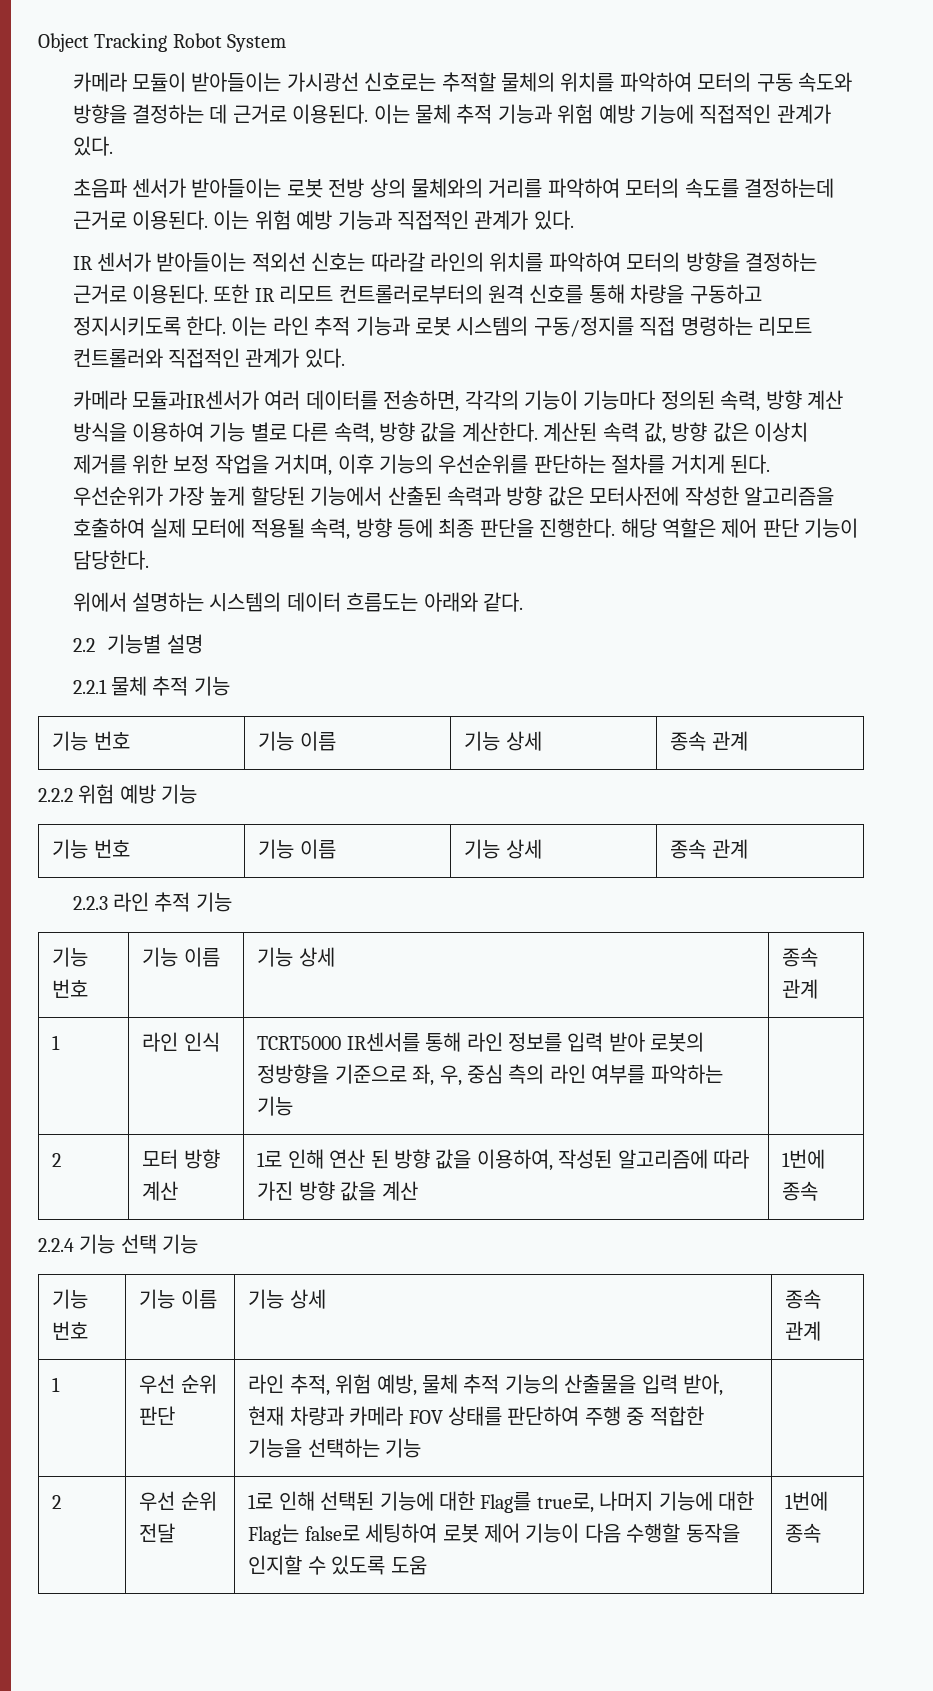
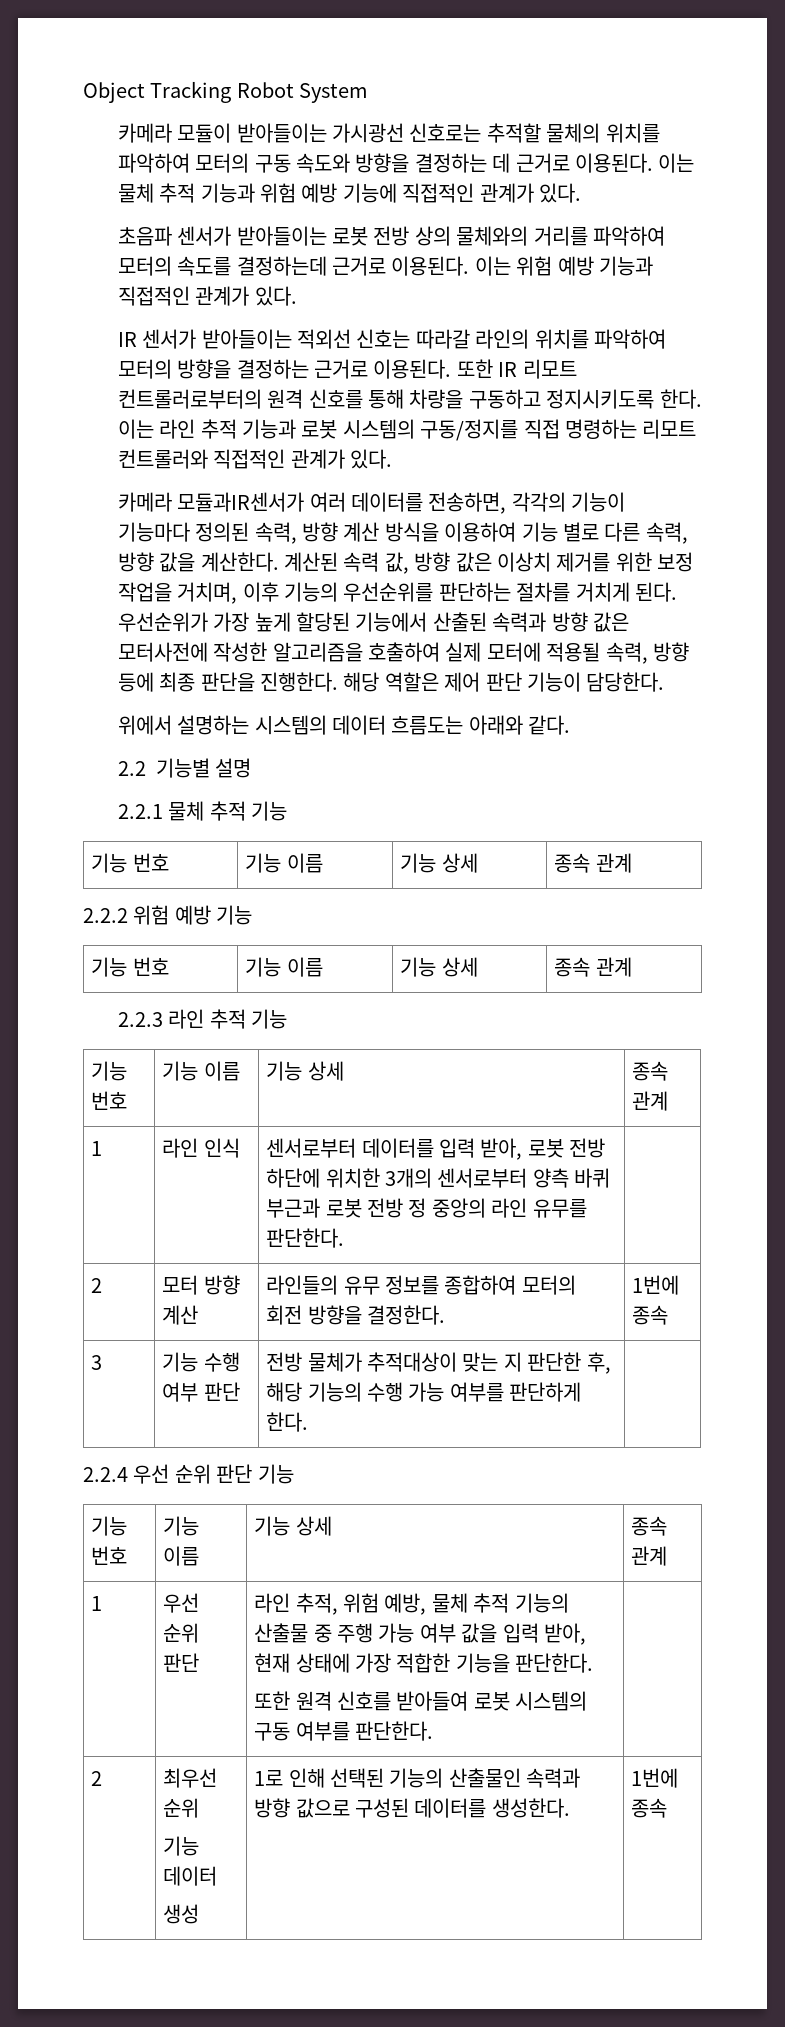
[257,1032,705,1052] [257,1064,723,1086] [257,1096,294,1116] [52,1153,62,1167] [142,1149,220,1169] [142,1181,179,1201] [257,1149,749,1171] [257,1181,418,1201] [782,1149,826,1169] [782,1181,819,1201] [38,1234,157,1254] TCRT5000 IR센서를 통해 라인 정보를 입력 받아 로봇의 정방향을 기준으로 좌, 우, 중심 측의 라인 여부를 파악하는 기능 | // 2 | 모터 방향 계산 | 1로 인해 연산 된 방향 값을 이용하여, 작성된 알고리즘에 따라 가진 방향 값을 계산 | 1번에 종속 // 2.2.4 기능 선택 -> [266,1138,606,1160] [266,1168,611,1188] [266,1198,587,1218] [266,1228,345,1248] [91,1278,103,1293] [162,1275,240,1295] [162,1305,199,1325] [266,1275,576,1295] [266,1305,445,1325] [632,1275,680,1295] [632,1305,669,1325] [91,1355,103,1370] [162,1352,240,1372] [162,1382,240,1402] [266,1352,611,1374] [266,1382,582,1402] [266,1412,309,1432] [83,1464,253,1484] 센서로부터 데이터를 입력 받아, 로봇 전방 하단에 위치한 3개의 센서로부터 양측 바퀴 부근과 로봇 전방 정 중앙의 라인 유무를 판단한다. | // 2 | 모터 방향 계산 | 라인들의 유무 정보를 종합하여 모터의 회전 방향을 결정한다. | 1번에 종속 // 3 | 기능 수행 여부 판단 | 전방 물체가 추적대상이 맞는 지 판단한 후, 해당 기능의 수행 가능 여부를 판단하게 한다. | // 2.2.4 우선 순위 판단
[564,1374,723,1396] [248,1406,704,1426] [248,1438,422,1458] [52,1495,62,1509] [139,1491,217,1511] [139,1523,176,1543] 산출물을 입력 받아, 현재 차량과 카메라 FOV 상태를 판단하여 주행 중 적합한 기능을 선택하는 기능 | // 2 | 우선 순위 전달 -> [254,1623,586,1645] [254,1653,594,1673] [254,1691,588,1711] [254,1721,433,1741] [91,1771,103,1786] [163,1768,218,1788] [163,1798,200,1818] [163,1836,200,1856] [163,1866,218,1886] [163,1904,200,1924] 산출물 중 주행 가능 여부 값을 입력 받아, 현재 상태에 가장 적합한 기능을 판단한다. // 또한 원격 신호를 받아들여 로봇 시스템의 구동 여부를 판단한다. | // 2 | 최우선 순위 // 기능 데이터 // 생성
[379,1491,754,1513] [248,1523,740,1545] [248,1555,427,1575] 기능에 대한 Flag를 true로, 나머지 기능에 대한 Flag는 false로 세팅하여 로봇 제어 기능이 다음 수행할 동작을 인지할 수 있도록 도움 -> [389,1768,581,1788] [254,1798,570,1818] 기능의 산출물인 속력과 방향 값으로 구성된 데이터를 생성한다.

